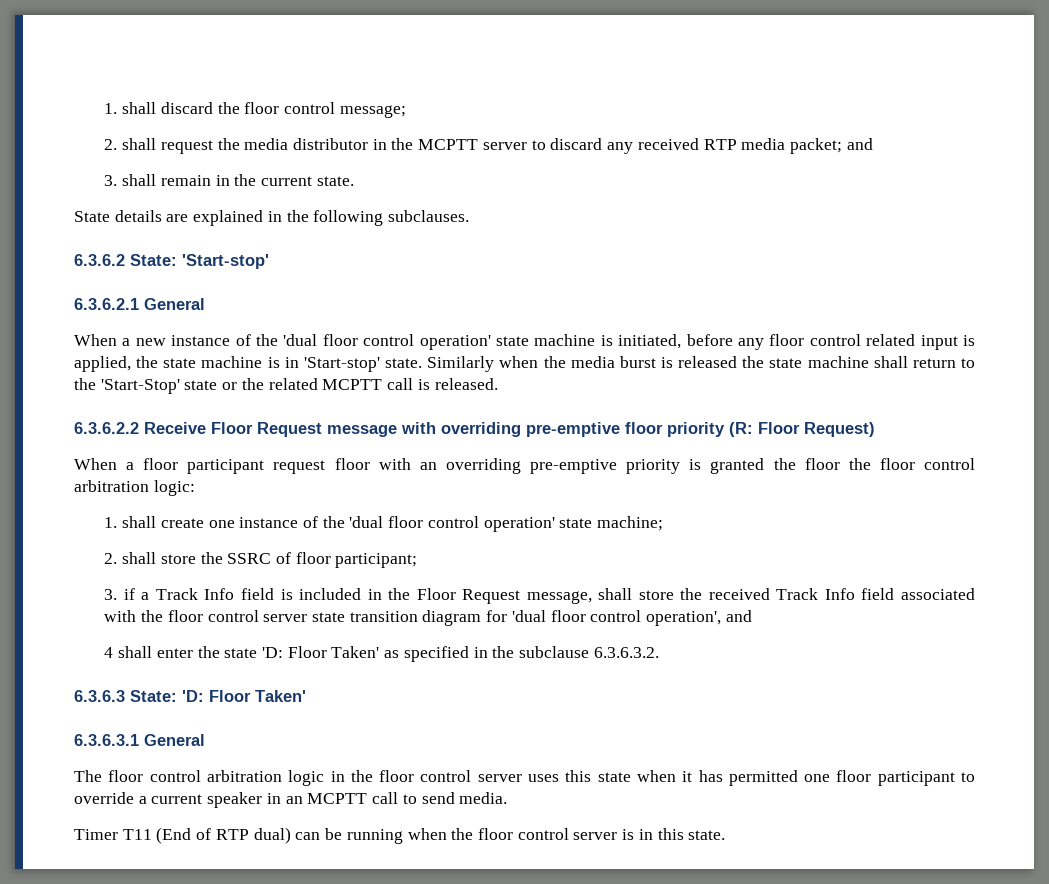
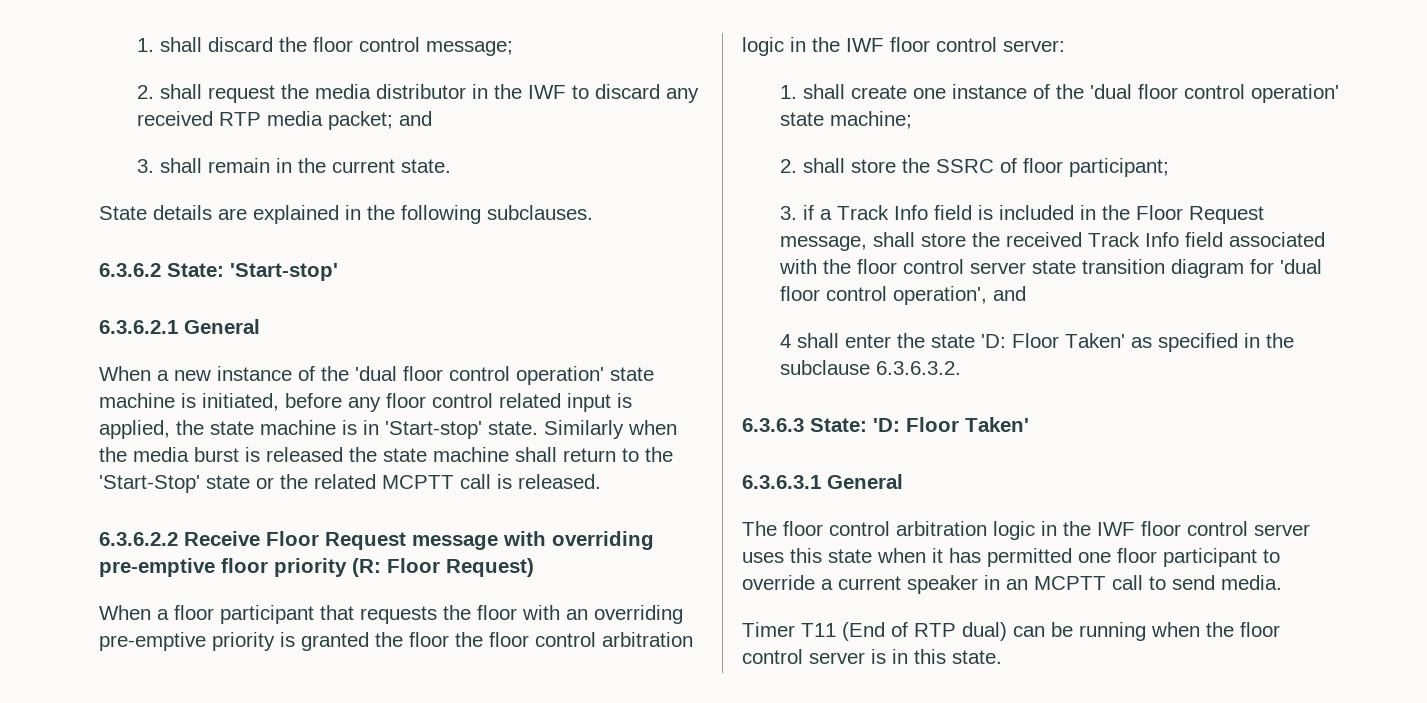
[418,139,527,150] MCPTT server -> [528,85,567,99] IWF
[273,460,326,474] request -> [320,605,471,624] that requests the
[153,480,195,496] logic: -> [742,37,1065,56] logic in the IWF floor control server:
(373, 776) none -> [1097,522,1135,536] IWF

